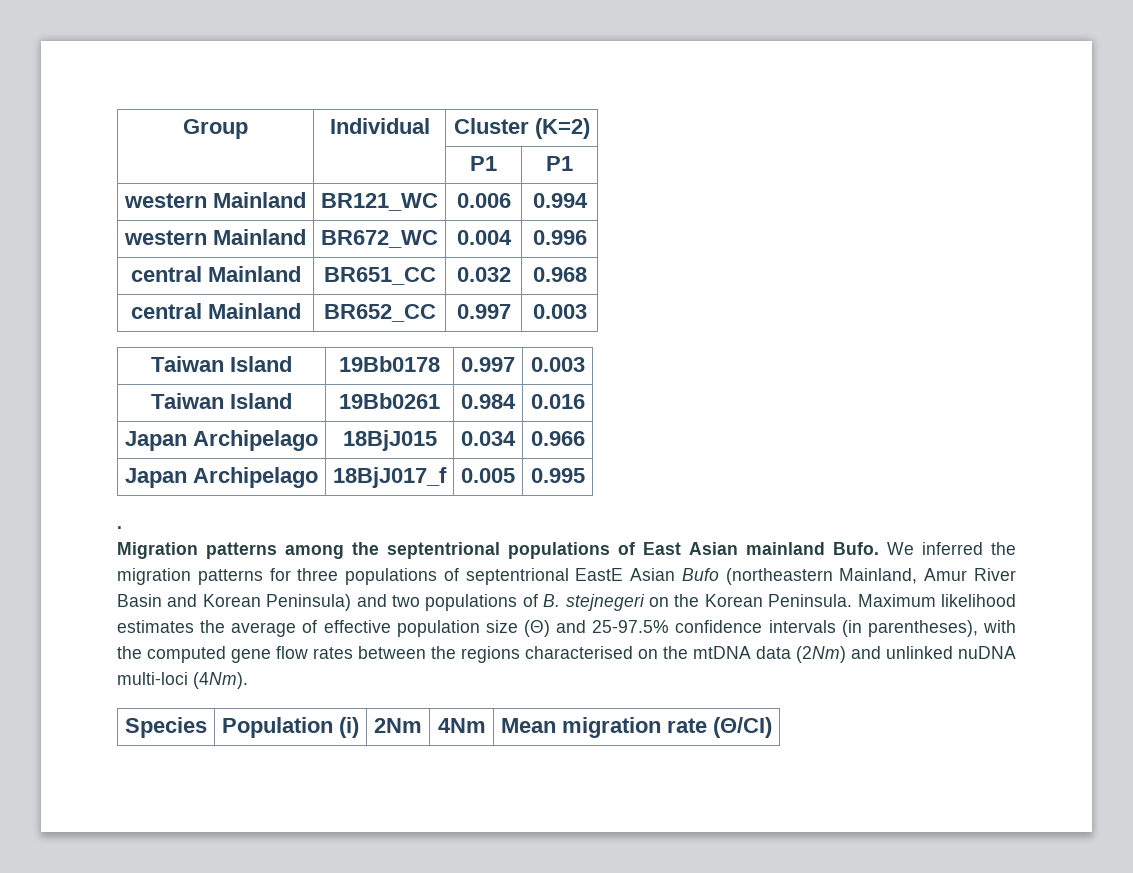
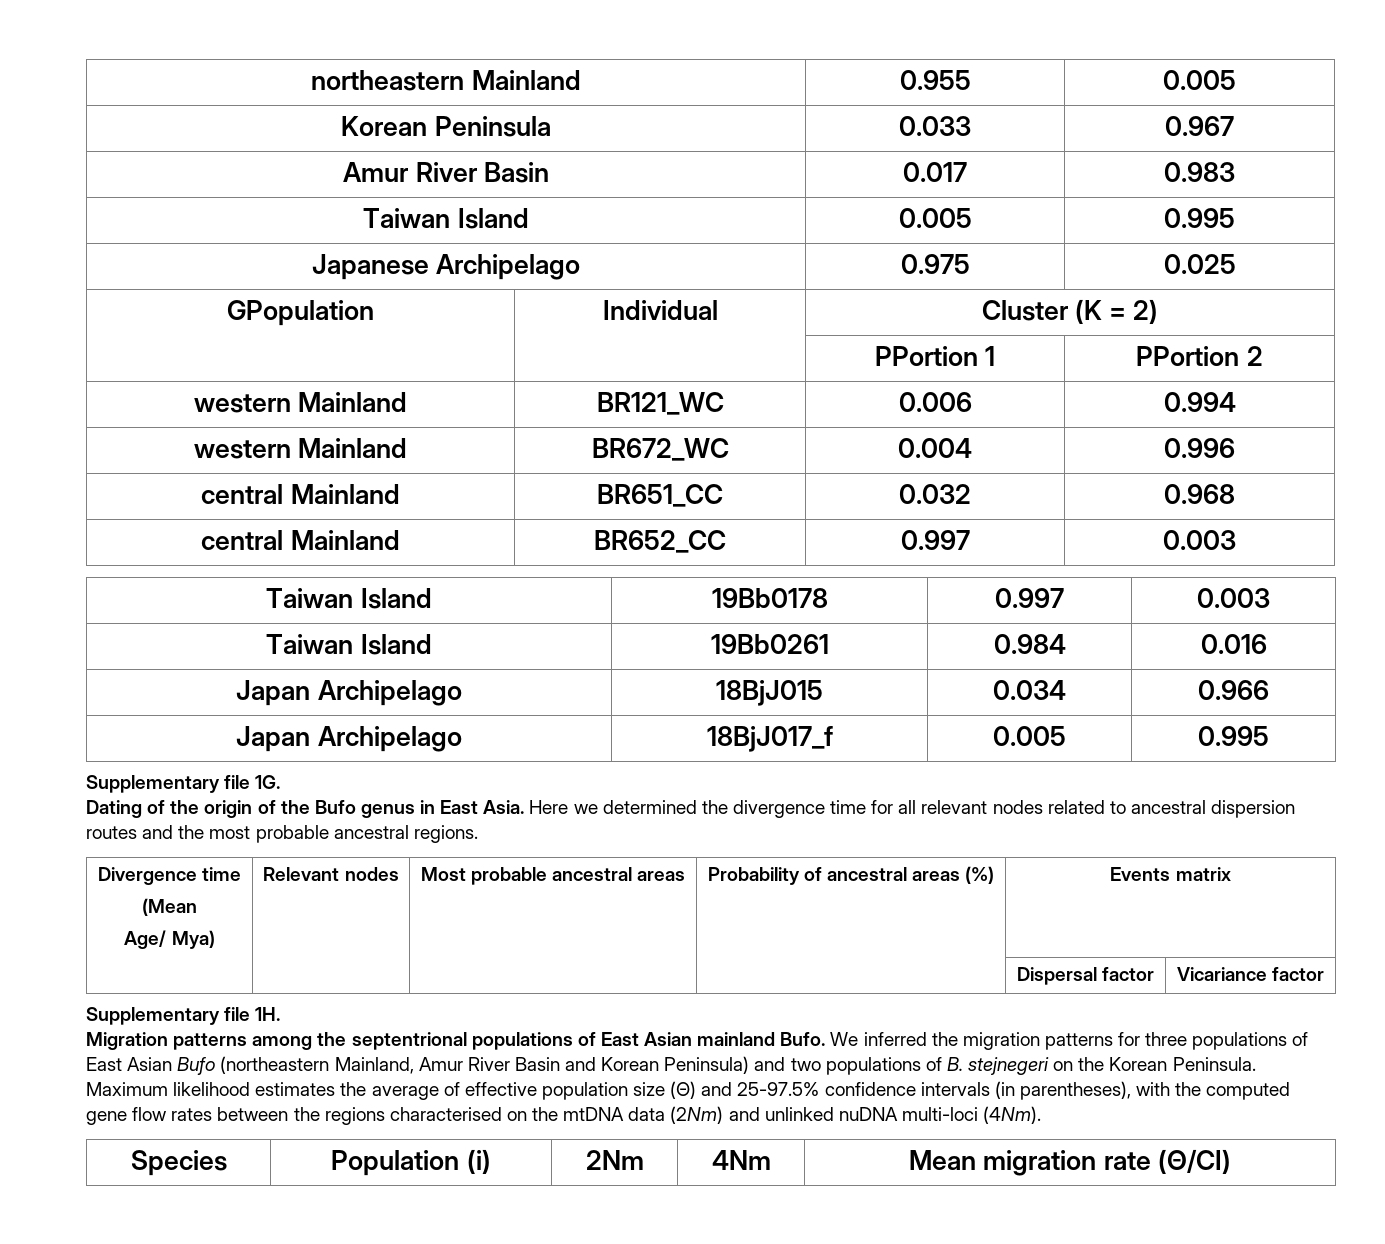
[183,119,248,139] [329,118,430,134] [453,118,590,139] [470,156,497,171] [546,156,573,171] Group | Individual | Cluster (K=2) // | | P1 | P1 -> [311,70,581,91] [899,70,971,90] [1163,70,1236,90] [341,116,551,137] [899,116,971,136] [1165,116,1234,136] [343,162,549,183] [903,162,967,182] [1164,162,1235,182] [363,208,529,229] [898,208,972,228] [1164,208,1235,228] [311,254,581,280] [900,254,970,274] [1163,254,1236,274] [227,300,374,326] [602,300,718,320] [981,299,1159,324] [874,346,996,366] [1136,346,1263,366] northeastern Mainland | 0.955 | 0.005 // Korean Peninsula | 0.033 | 0.967 // Amur River Basin | 0.017 | 0.983 // Taiwan Island | 0.005 | 0.995 // Japanese Archipelago | 0.975 | 0.025 // GPopulation | Individual | Cluster (K = 2) // | | PPortion 1 | PPortion 2
[117,526,122,529] . -> [86,775,281,793] [86,800,1296,818] [86,825,478,843] [97,867,242,885] [142,898,197,916] [124,930,215,949] [263,867,399,881] [420,867,686,885] [707,866,995,885] [1110,867,1231,881] [1016,967,1155,985] [1176,967,1325,981] [86,1007,281,1025] Supplementary file 1G. // Dating of the origin of the Bufo genus in East Asia. Here we determined the divergence time for all relevant nodes related to ancestral dispersion routes and the most probable ancestral regions. // Divergence time // (Mean // Age/ Mya) | Relevant nodes | Most probable ancestral areas | Probability of ancestral areas (%) | Events matrix // | | | | Dispersal factor | Vicariance factor // Supplementary file 1H.
[465,568,624,585] septentrional EastE -> [86,1057,122,1071] East

